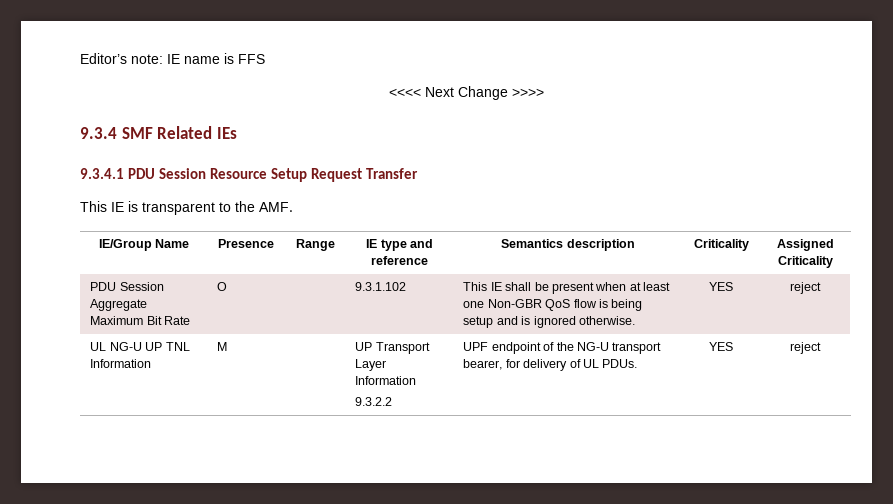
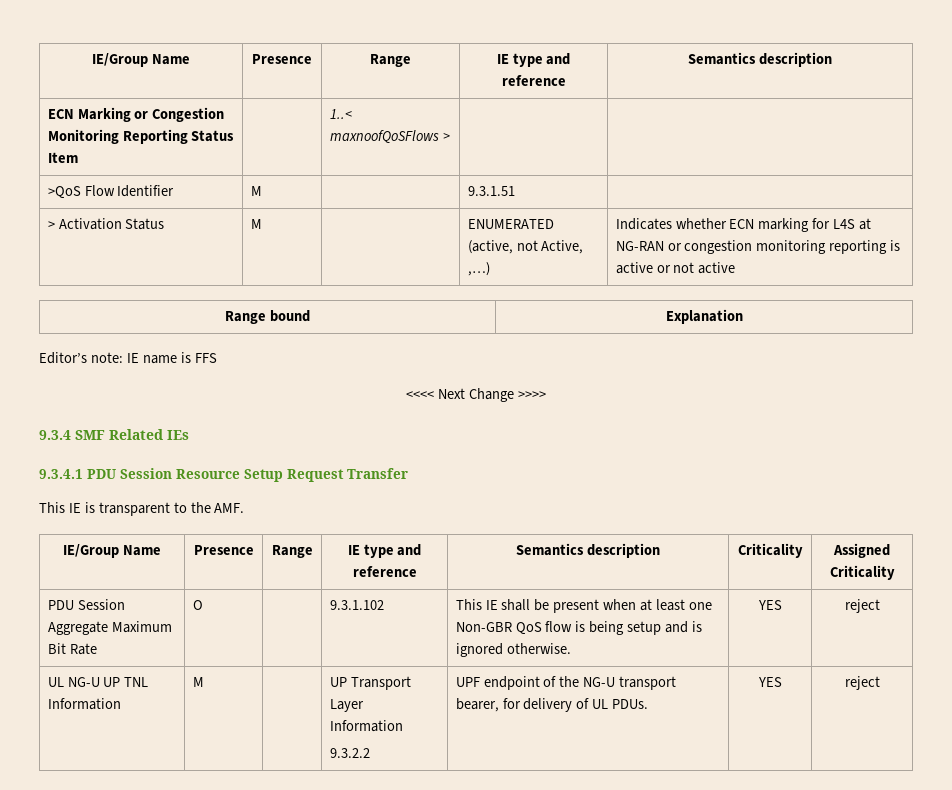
(80, 58) none -> [92,53,190,67] [252,54,312,64] [370,54,411,67] [496,53,571,67] [501,75,566,86] [688,52,832,67] [47,107,225,122] [47,129,235,144] [47,152,78,163] [329,109,352,119] [329,130,450,143] [47,185,175,199] [250,186,262,196] [467,186,515,196] [47,218,165,230] [250,219,262,229] [467,219,554,229] [467,240,584,254] [467,262,490,276] [615,218,872,232] [615,240,901,254] [615,262,736,274] [225,310,310,324] [665,309,743,324] IE/Group Name | Presence | Range | IE type and reference | Semantics description // ECN Marking or Congestion Monitoring Reporting Status Item | | 1..< maxnoofQoSFlows > | | // >QoS Flow Identifier | M | | 9.3.1.51 | // > Activation Status | M | | ENUMERATED (active, not Active, ,…) | Indicates whether ECN marking for L4S at NG-RAN or congestion monitoring reporting is active or not active // Range bound | Explanation //

